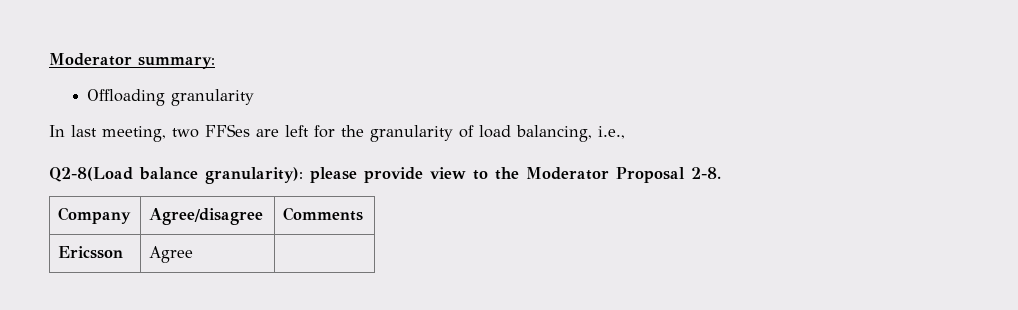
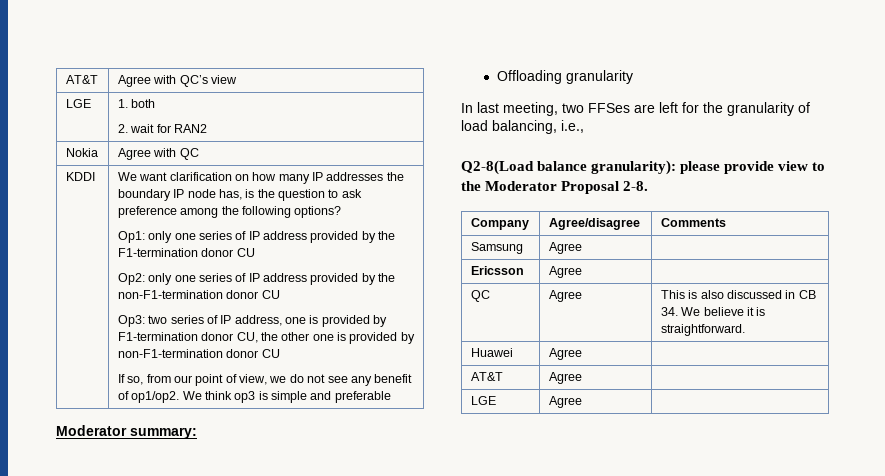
(49, 59) none -> [65,75,98,84] [117,75,237,87] [65,99,91,108] [117,99,156,108] [117,124,207,133] [65,148,98,157] [117,148,199,160] [65,172,95,181] [117,172,404,184] [117,189,362,201] [117,206,342,218] [117,231,396,243] [117,248,255,257] [117,273,396,285] [117,290,280,299] [117,315,388,327] [117,332,415,344] [117,349,280,358] [117,374,413,386] [117,391,391,403] AT&T | Agree with QC’s view // LGE | 1. both // 2. wait for RAN2 // Nokia | Agree with QC // KDDI | We want clarification on how many IP addresses the boundary IP node has, is the question to ask preference among the following options? // Op1: only one series of IP address provided by the F1-termination donor CU // Op2: only one series of IP address provided by the non-F1-termination donor CU // Op3: two series of IP address, one is provided by F1-termination donor CU, the other one is provided by non-F1-termination donor CU // If so, from our point of view, we do not see any benefit of op1/op2. We think op3 is simple and preferable //
(364, 214) none -> [470,242,523,254] [548,242,582,254] // Samsung | Agree |
(194, 254) none -> [470,290,490,302] [548,290,582,302] [660,290,816,299] [660,307,766,316] [660,324,745,336] [470,348,513,357] [548,348,582,360] [470,372,503,381] [548,372,582,384] [470,396,496,405] [548,396,582,408] // QC | Agree | This is also discussed in CB 34. We believe it is straightforward. // Huawei | Agree | // AT&T | Agree | // LGE | Agree |

